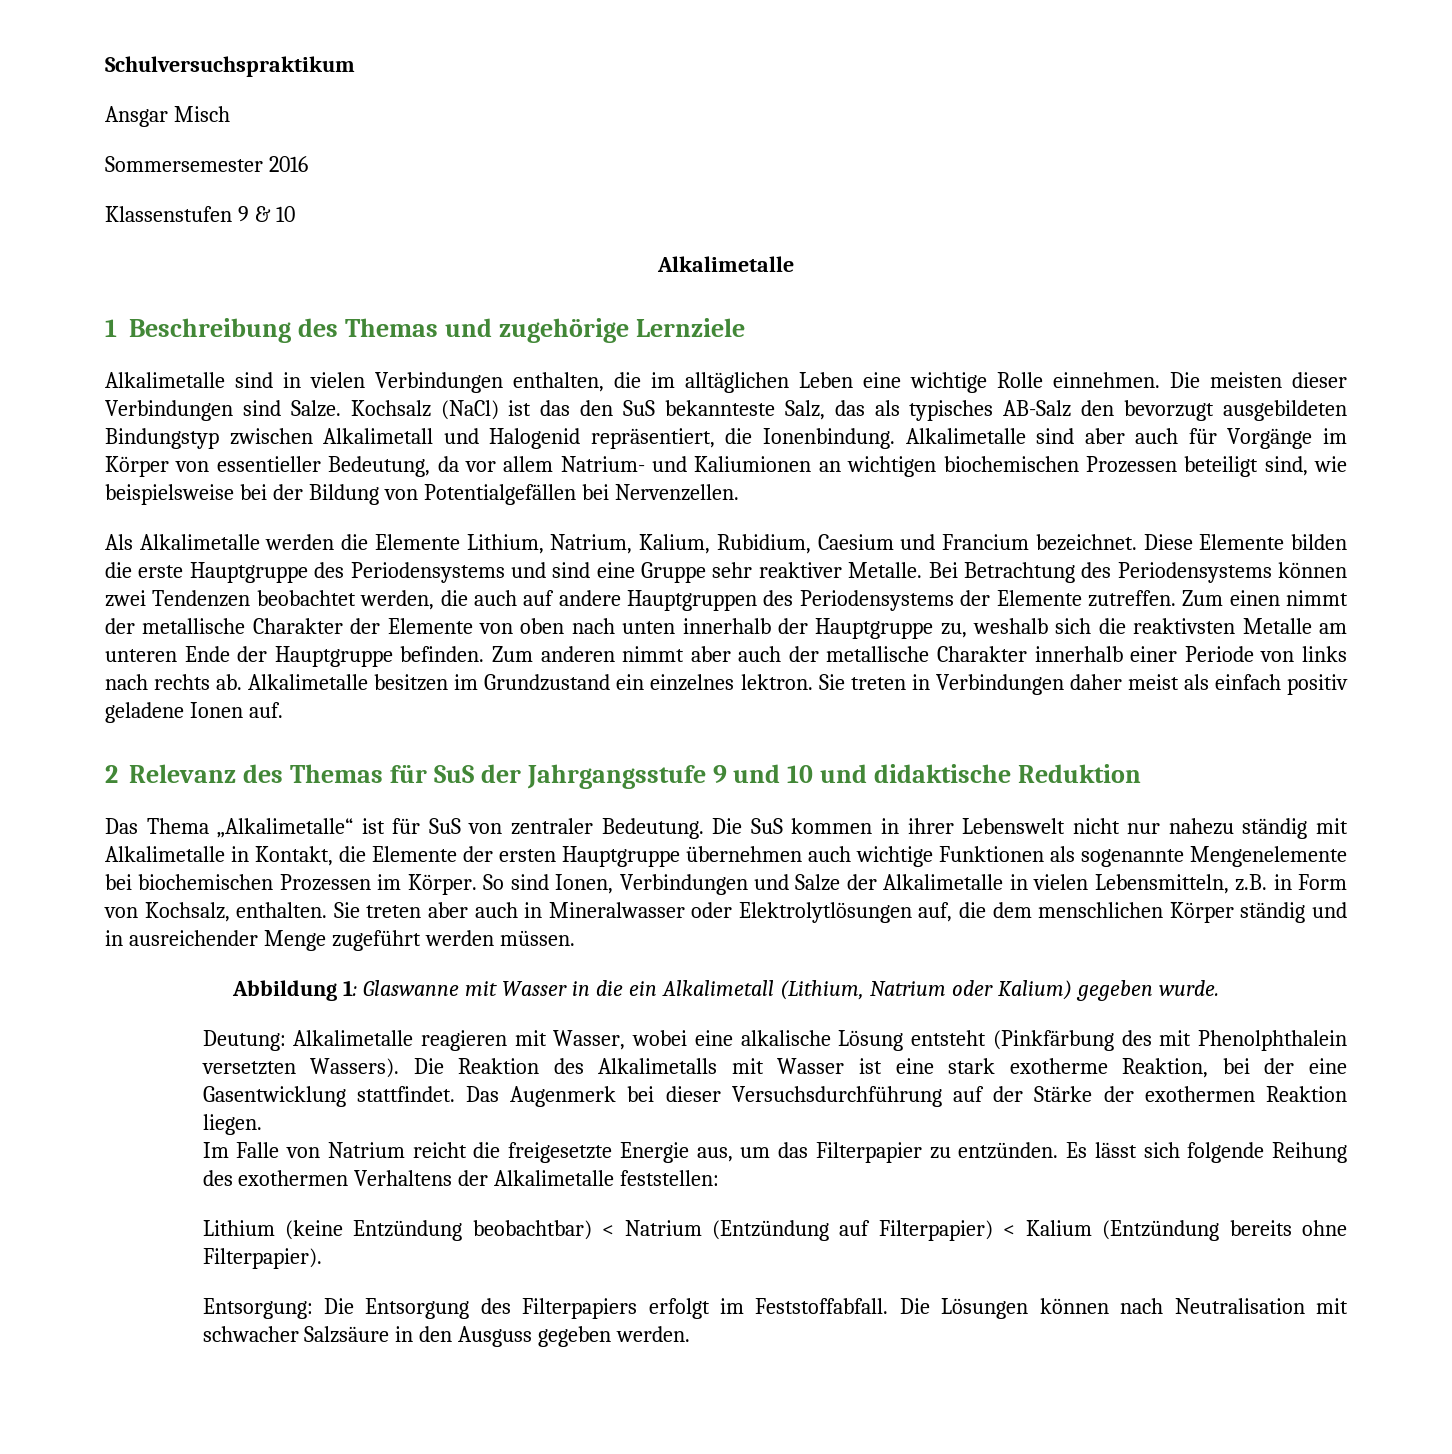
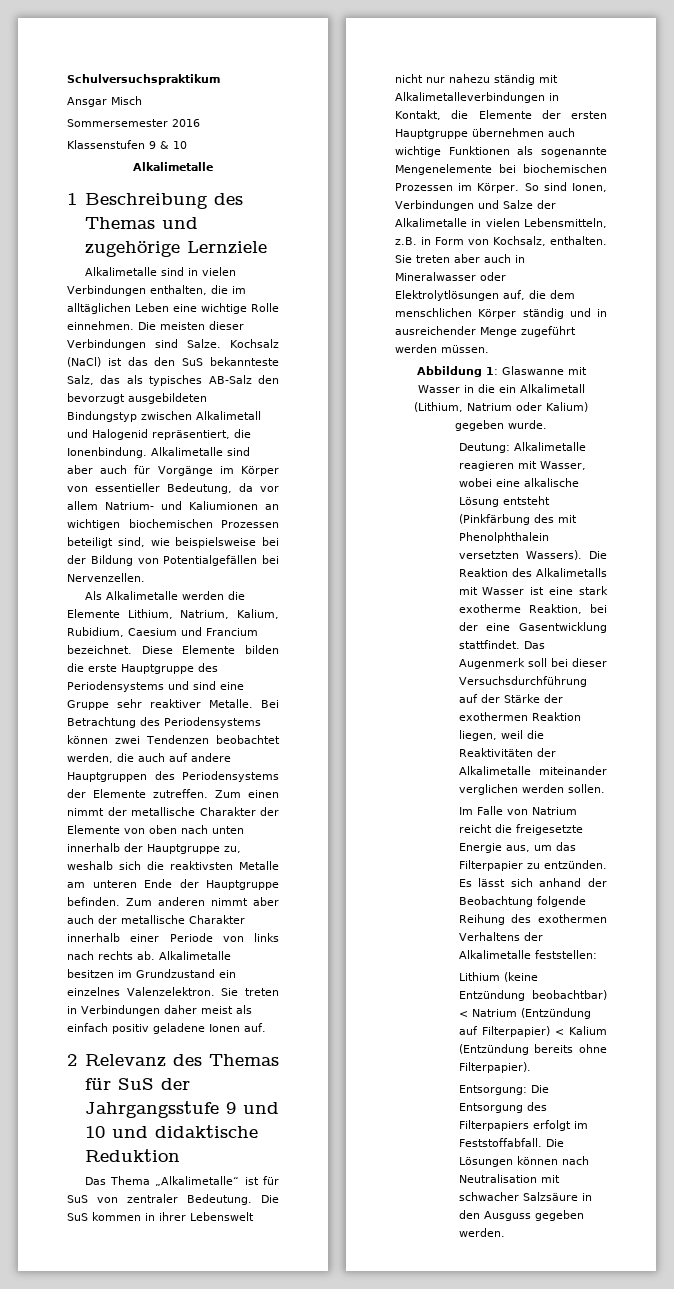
[740,674,813,690] lektron. -> [126,987,215,996] Valenzelektron.
[105,846,225,862] Alkalimetalle -> [395,92,545,103] Alkalimetalleverbindungen
(617, 1096) none -> [527,658,547,667] soll
[202,1114,262,1135] liegen. -> [458,730,544,741] [458,748,556,757] [458,766,607,775] [458,784,605,795] liegen, weil die Reaktivitäten der Alkalimetalle miteinander verglichen werden sollen.
(1180, 1150) none -> [539,878,607,887] [458,896,533,907] anhand der Beobachtung

